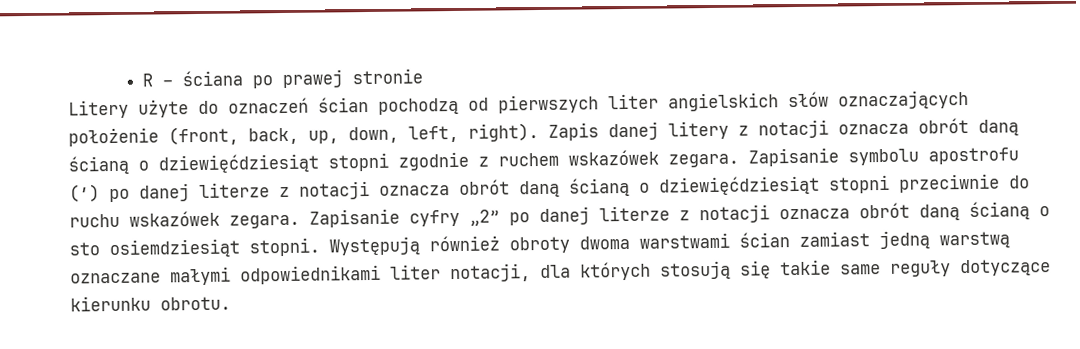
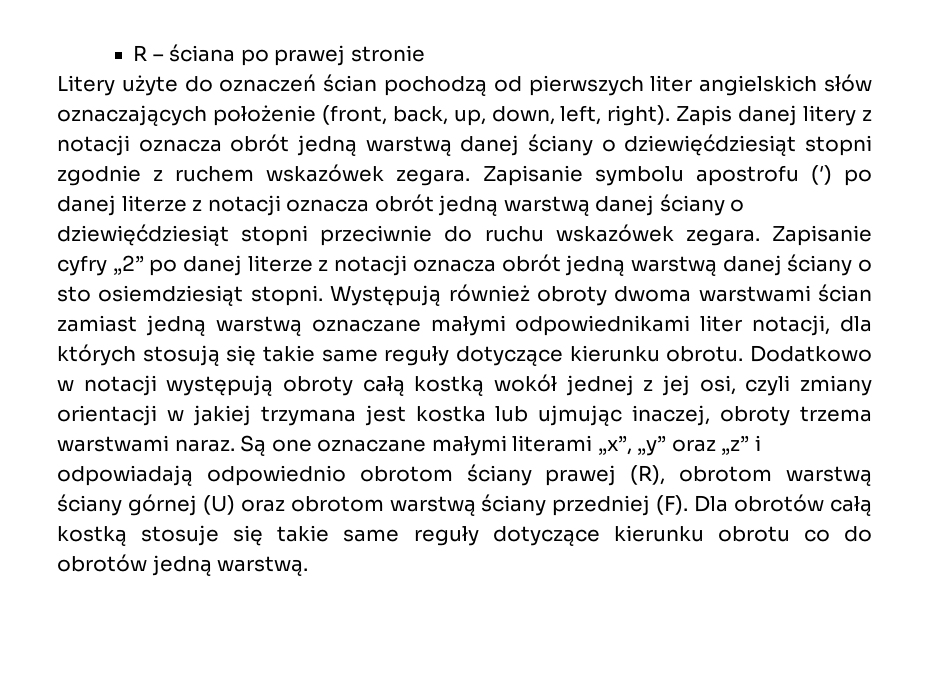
[978,119,1019,136] [68,155,129,175] daną ścianą -> [297,134,594,156] jedną warstwą danej ściany
[519,177,630,198] daną ścianą -> [438,194,725,216] jedną warstwą danej ściany
[919,201,1030,221] daną ścianą -> [565,254,853,276] jedną warstwą danej ściany
(231, 303) none -> [750,345,872,362] [57,374,872,396] [57,405,872,426] [57,435,761,456] [57,464,872,486] [57,494,872,516] [57,525,873,546] [57,554,309,576] Dodatkowo w notacji występują obroty całą kostką wokół jednej z jej osi, czyli zmiany orientacji w jakiej trzymana jest kostka lub ujmując inaczej, obroty trzema warstwami naraz. Są one oznaczane małymi literami „x”, „y” oraz „z” i odpowiadają odpowiednio obrotom ściany prawej (R), obrotom warstwą ściany górnej (U) oraz obrotom warstwą ściany przedniej (F). Dla obrotów całą kostką stosuje się takie same reguły dotyczące kierunku obrotu co do obrotów jedną warstwą.

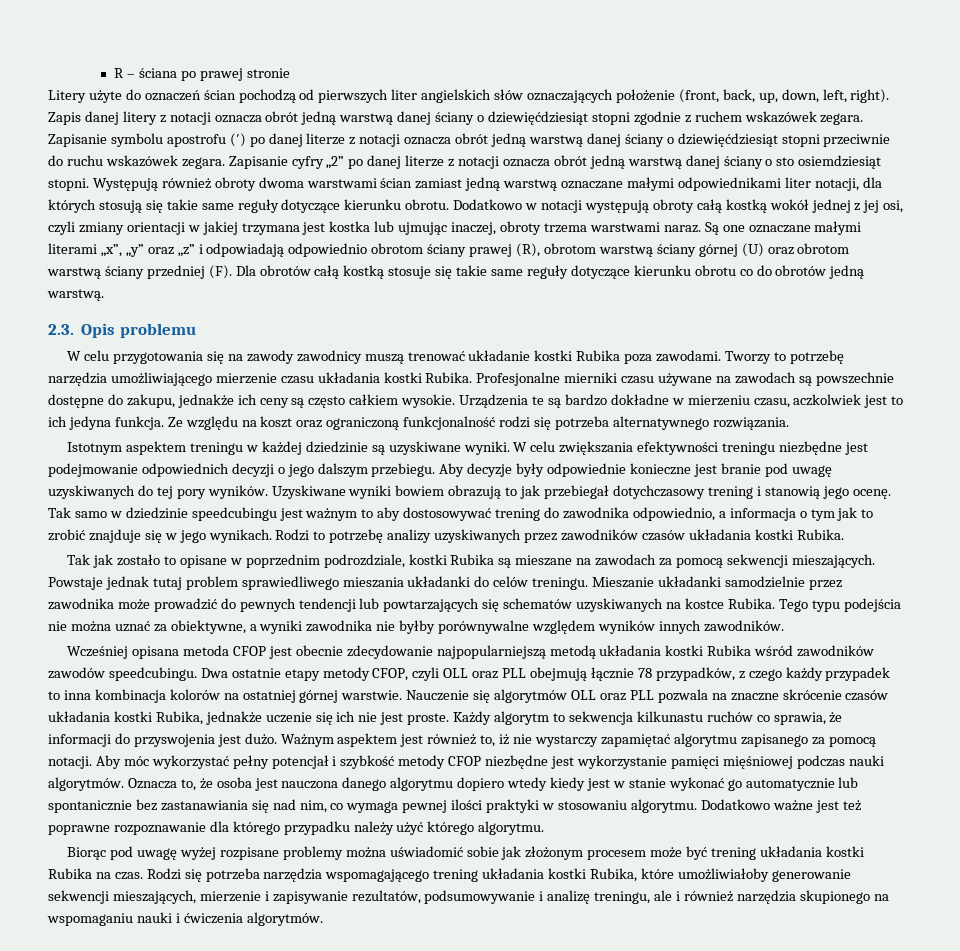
(309, 566) none -> [48,323,196,338] [67,350,844,364] [48,372,894,386] [48,394,904,408] [48,416,789,430] [67,441,868,455] [48,463,832,477] [48,485,891,499] [48,507,874,521] [48,529,844,543] [67,554,875,568] [48,576,842,590] [48,598,901,612] [48,620,784,634] [67,645,875,659] [48,667,891,681] [48,689,889,703] [48,711,843,725] [48,733,876,747] [48,755,884,769] [48,777,859,791] [48,799,861,813] [48,821,545,835] [67,846,864,860] [48,868,851,882] [48,890,889,904] [47,912,323,926] // 2.3. Opis problemu // W celu przygotowania się na zawody zawodnicy muszą trenować układanie kostki Rubika poza zawodami. Tworzy to potrzebę narzędzia umożliwiającego mierzenie czasu układania kostki Rubika. Profesjonalne mierniki czasu używane na zawodach są powszechnie dostępne do zakupu, jednakże ich ceny są często całkiem wysokie. Urządzenia te są bardzo dokładne w mierzeniu czasu, aczkolwiek jest to ich jedyna funkcja. Ze względu na koszt oraz ograniczoną funkcjonalność rodzi się potrzeba alternatywnego rozwiązania. // Istotnym aspektem treningu w każdej dziedzinie są uzyskiwane wyniki. W celu zwiększania efektywności treningu niezbędne jest podejmowanie odpowiednich decyzji o jego dalszym przebiegu. Aby decyzje były odpowiednie konieczne jest branie pod uwagę uzyskiwanych do tej pory wyników. Uzyskiwane wyniki bowiem obrazują to jak przebiegał dotychczasowy trening i stanowią jego ocenę. Tak samo w dziedzinie speedcubingu jest ważnym to aby dostosowywać trening do zawodnika odpowiednio, a informacja o tym jak to zrobić znajduje się w jego wynikach. Rodzi to potrzebę analizy uzyskiwanych przez zawodników czasów układania kostki Rubika. // Tak jak zostało to opisane w poprzednim podrozdziale, kostki Rubika są mieszane na zawodach za pomocą sekwencji mieszających. Powstaje jednak tutaj problem sprawiedliwego mieszania układanki do celów treningu. Mieszanie układanki samodzielnie przez zawodnika może prowadzić do pewnych tendencji lub powtarzających się schematów uzyskiwanych na kostce Rubika. Tego typu podejścia nie można uznać za obiektywne, a wyniki zawodnika nie byłby porównywalne względem wyników innych zawodników. // Wcześniej opisana metoda CFOP jest obecnie zdecydowanie najpopularniejszą metodą układania kostki Rubika wśród zawodników zawodów speedcubingu. Dwa ostatnie etapy metody CFOP, czyli OLL oraz PLL obejmują łącznie 78 przypadków, z czego każdy przypadek to inna kombinacja kolorów na ostatniej górnej warstwie. Nauczenie się algorytmów OLL oraz PLL pozwala na znaczne skrócenie czasów układania kostki Rubika, jednakże uczenie się ich nie jest proste. Każdy algorytm to sekwencja kilkunastu ruchów co sprawia, że informacji do przyswojenia jest dużo. Ważnym aspektem jest również to, iż nie wystarczy zapamiętać algorytmu zapisanego za pomocą notacji. Aby móc wykorzystać pełny potencjał i szybkość metody CFOP niezbędne jest wykorzystanie pamięci mięśniowej podczas nauki algorytmów. Oznacza to, że osoba jest nauczona danego algorytmu dopiero wtedy kiedy jest w stanie wykonać go automatycznie lub spontanicznie bez zastanawiania się nad nim, co wymaga pewnej ilości praktyki w stosowaniu algorytmu. Dodatkowo ważne jest też poprawne rozpoznawanie dla którego przypadku należy użyć którego algorytmu. // Biorąc pod uwagę wyżej rozpisane problemy można uświadomić sobie jak złożonym procesem może być trening układania kostki Rubika na czas. Rodzi się potrzeba narzędzia wspomagającego trening układania kostki Rubika, które umożliwiałoby generowanie sekwencji mieszających, mierzenie i zapisywanie rezultatów, podsumowywanie i analizę treningu, ale i również narzędzia skupionego na wspomaganiu nauki i ćwiczenia algorytmów.

